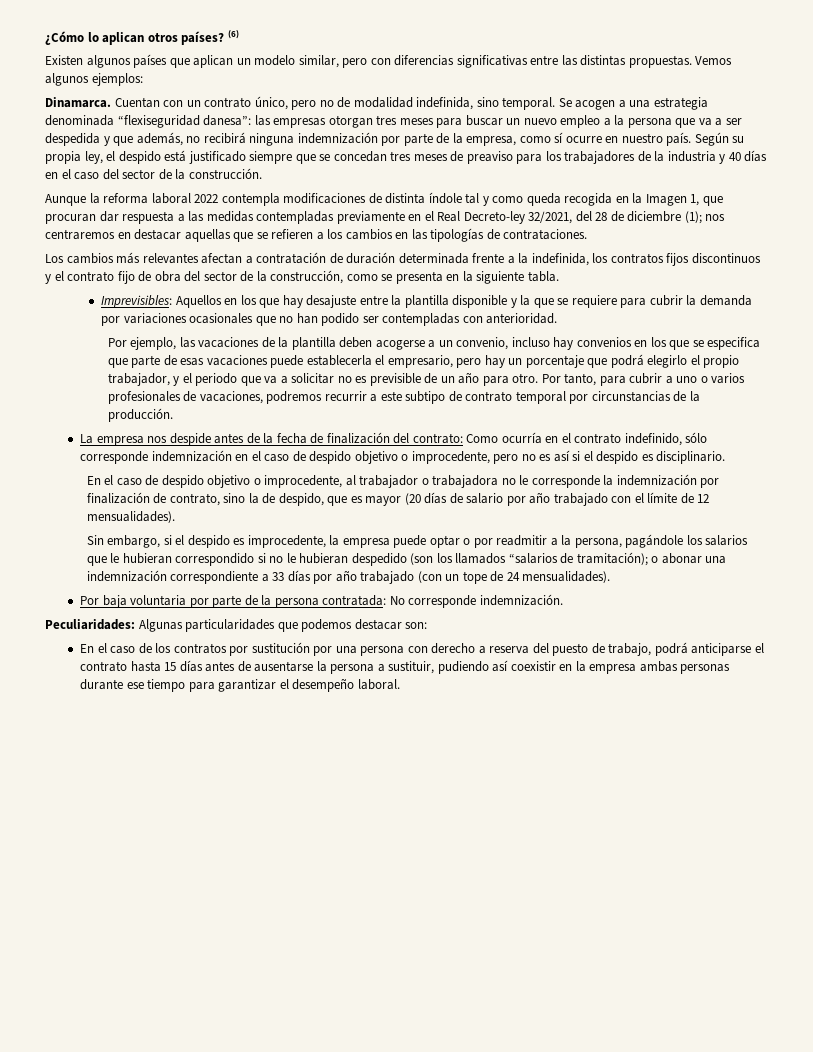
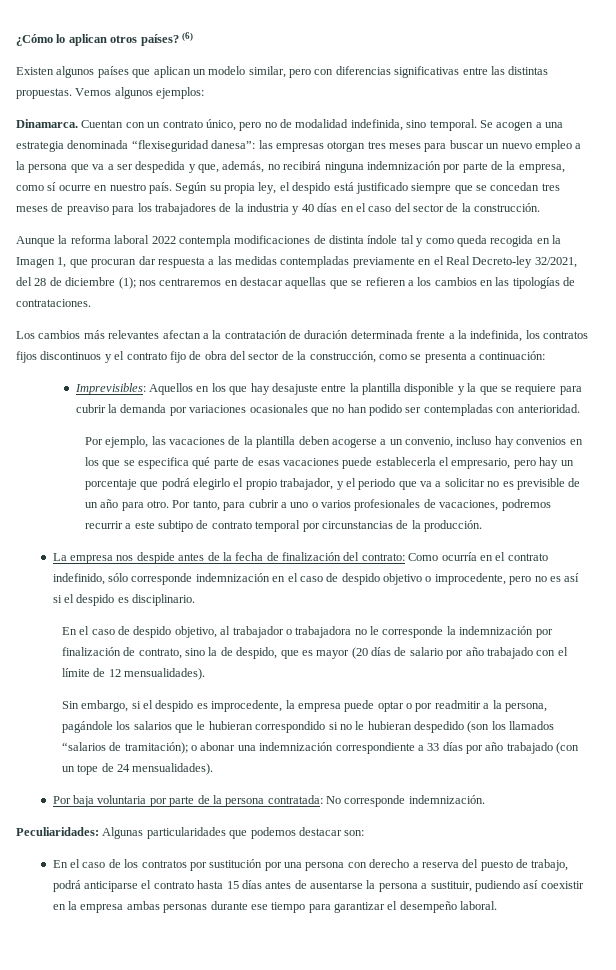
[113,136,134,146] que -> [198,164,219,173] que,
(253, 260) none -> [212,330,222,339] la
[446,271,559,284] en la siguiente tabla. -> [470,351,546,360] a continuación:
[107,358,128,368] que -> [192,457,211,469] qué
[207,475,343,488] objetivo o improcedente, -> [174,626,217,638] objetivo,

